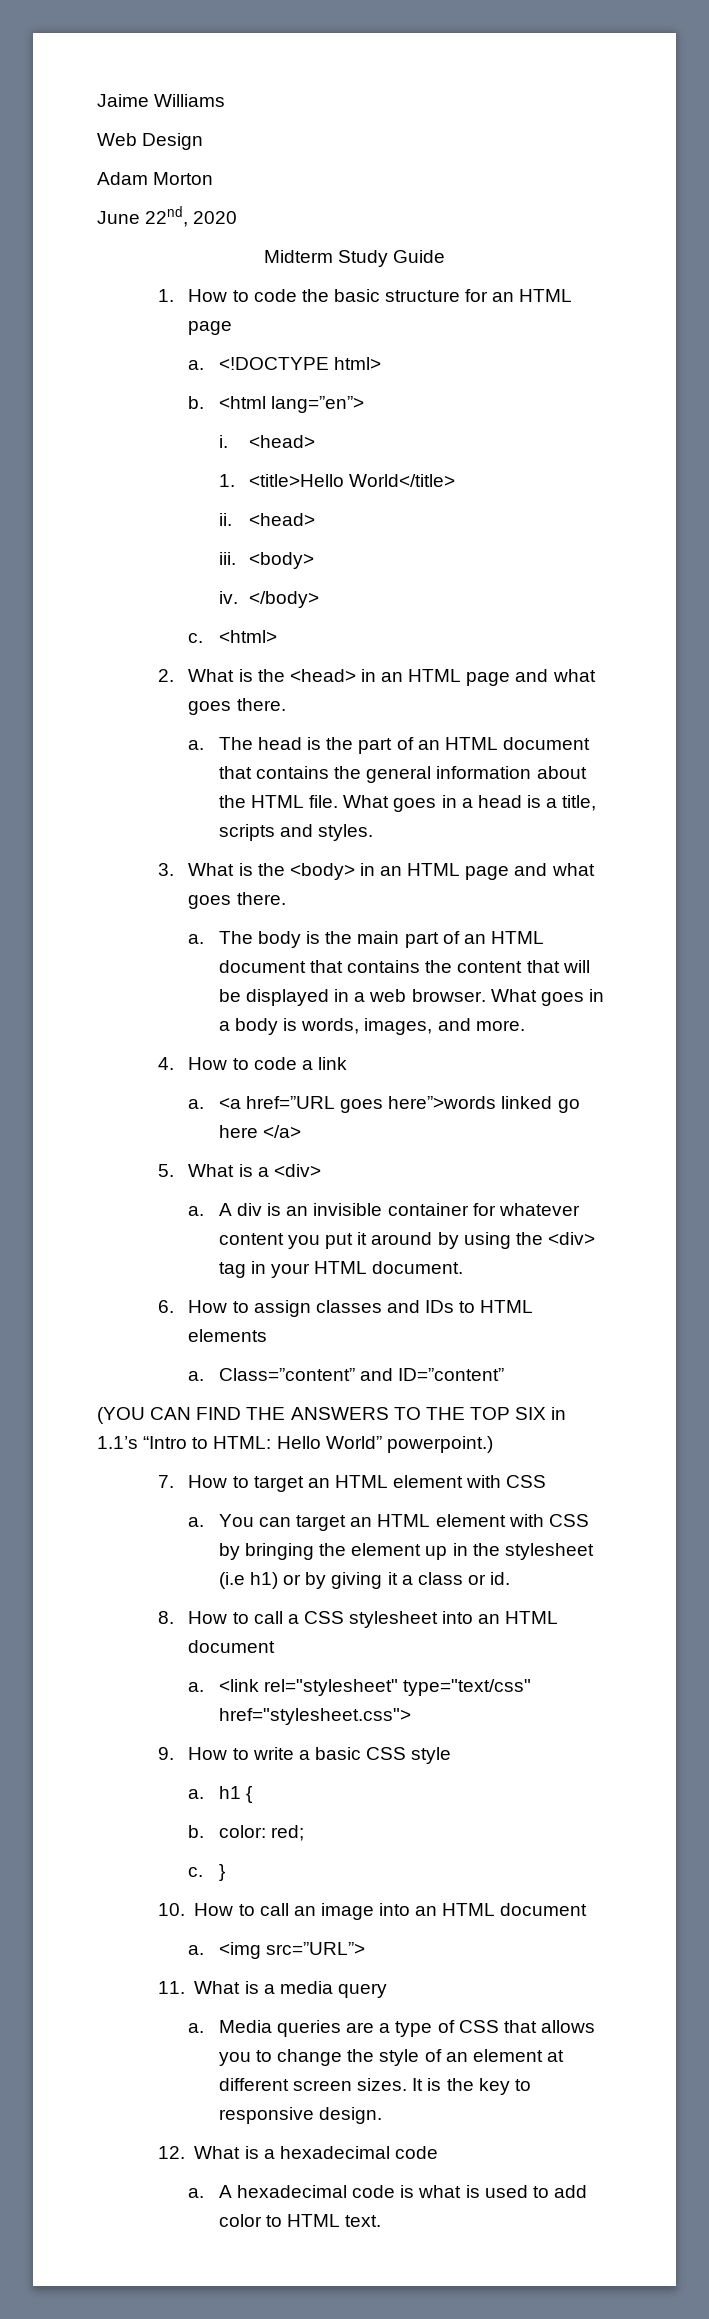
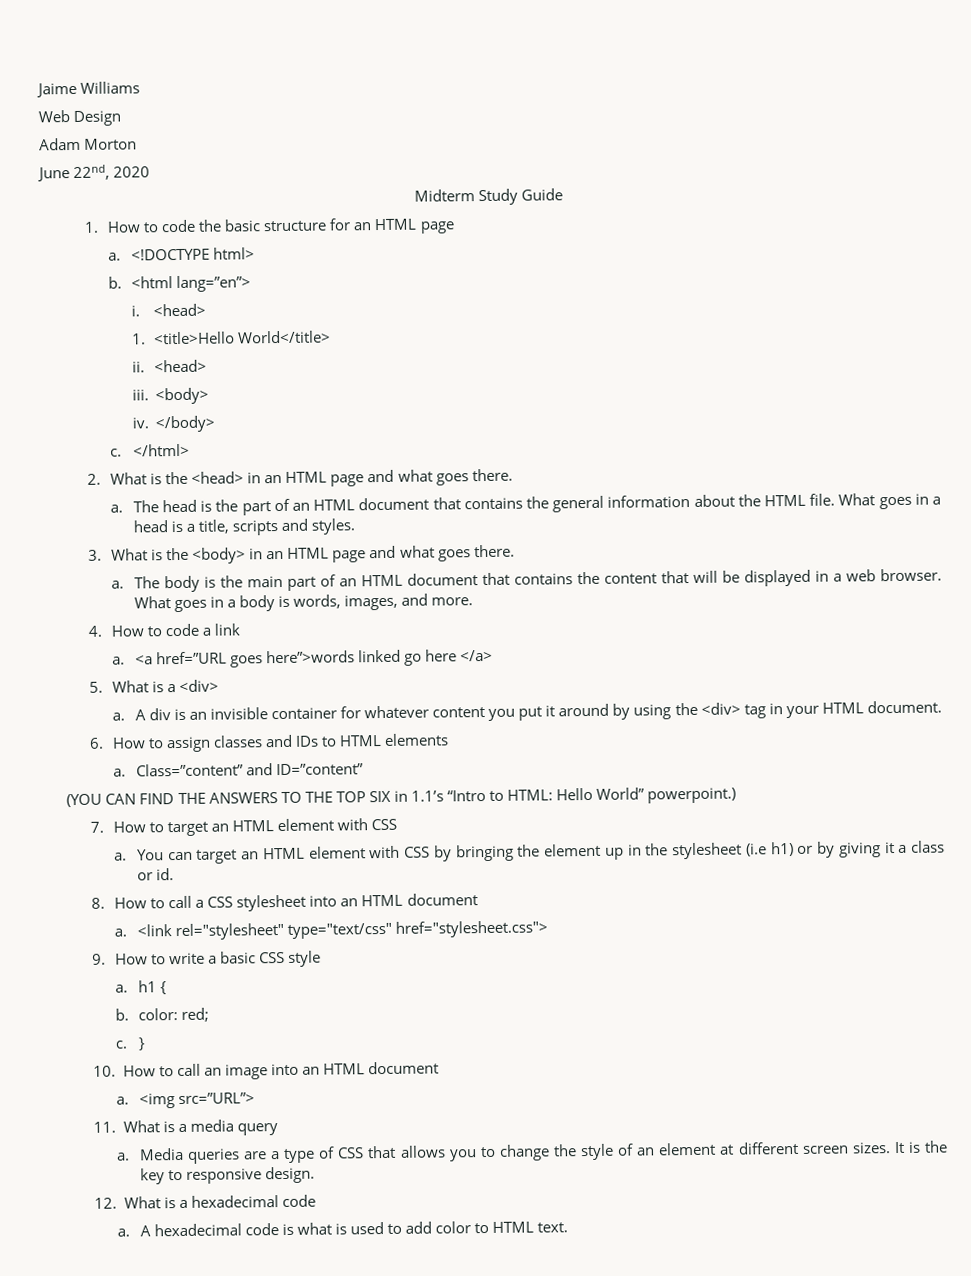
[218,630,277,643] <html> -> [132,443,190,457] </html>

